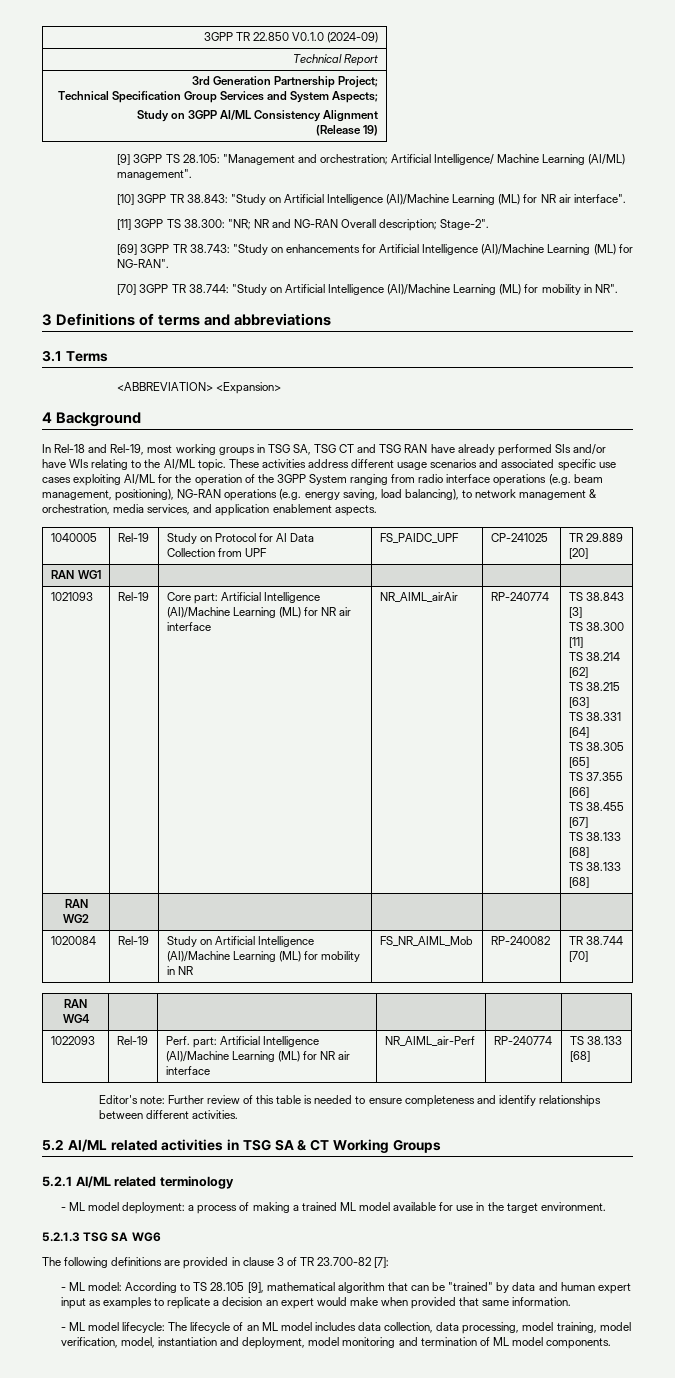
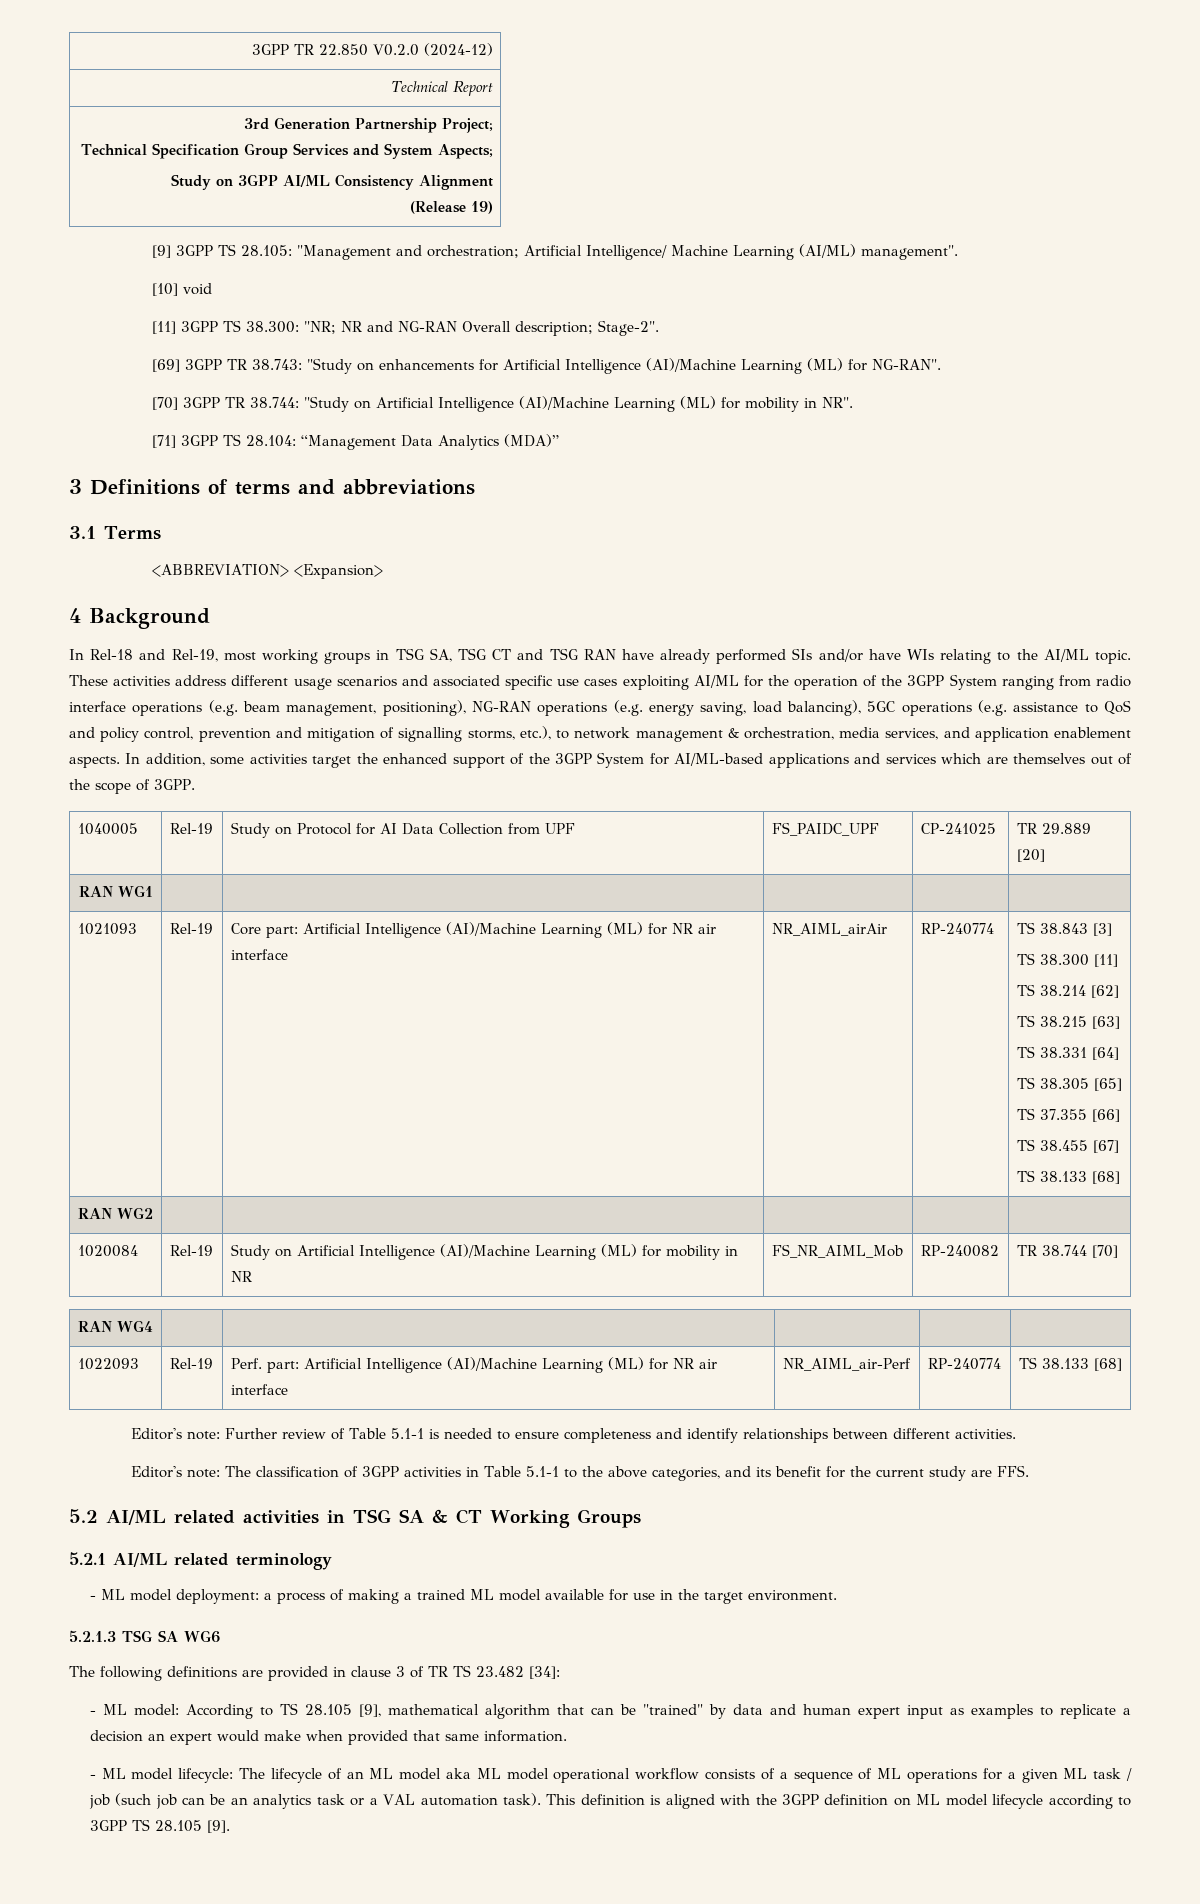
[292,32,379,43] V0.1.0 (2024-09) -> [372,43,493,56] V0.2.0 (2024-12)
[137,194,626,205] 3GPP TR 38.843: "Study on Artificial Intelligence (AI)/Machine Learning (ML) for NR air interface". -> [183,283,213,295] void
(618, 288) none -> [152,434,560,450] // [71] 3GPP TS 28.104: “Management Data Analytics (MDA)”
(459, 494) none -> [867,700,1132,716] [69,726,551,742] 5GC operations (e.g. assistance to QoS and policy control, prevention and mitigation of signalling storms, etc.),
(377, 510) none -> [125,752,1133,768] [69,779,195,794] In addition, some activities target the enhanced support of the 3GPP System for AI/ML-based applications and services which are themselves out of the scope of 3GPP.
[568,862,621,871] [568,877,589,888] // TS 38.133 [68] -> (1120, 1177) none
[256,1095,302,1104] this table -> [349,1428,425,1439] Table 5.1-1
(238, 1114) none -> [131,1465,1030,1481] // Editor's note: The classification of 3GPP activities in Table 5.1-1 to the above categories, and its benefit for the current study are FFS.
[317,1257,390,1268] 23.700-82 [7]: -> [453,1665,560,1679] TS 23.482 [34]:
[314,1322,631,1334] [60,1337,612,1349] includes data collection, data processing, model training, model verification, model, instantiation and deployment, model monitoring and termination of ML model components. -> [445,1768,1132,1783] [88,1793,1132,1809] [89,1819,230,1833] aka ML model operational workflow consists of a sequence of ML operations for a given ML task / job (such job can be an analytics task or a VAL automation task). This definition is aligned with the 3GPP definition on ML model lifecycle according to 3GPP TS 28.105 [9].

